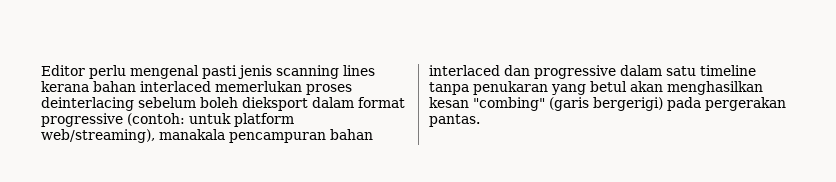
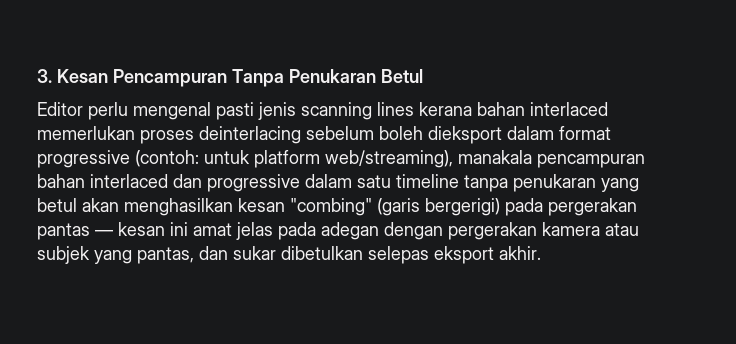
(41, 70) none -> [37,69,423,87] 3. Kesan Pencampuran Tanpa Penukaran Betul //
[429,114,480,127] pantas. -> [37,222,639,240] [37,246,541,264] pantas — kesan ini amat jelas pada adegan dengan pergerakan kamera atau subjek yang pantas, dan sukar dibetulkan selepas eksport akhir.

